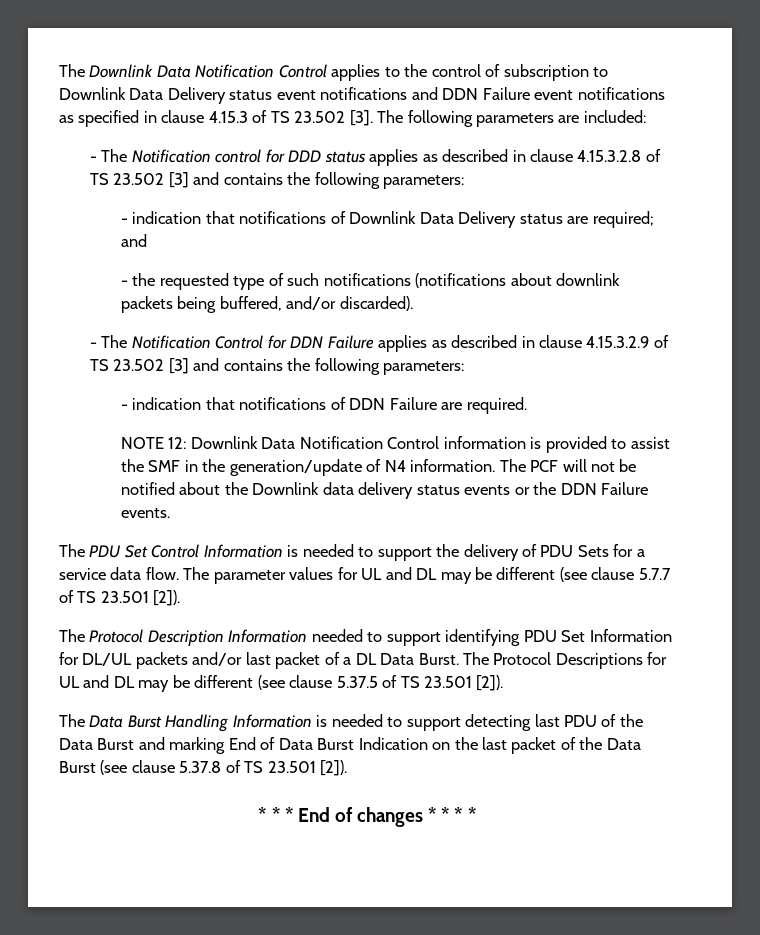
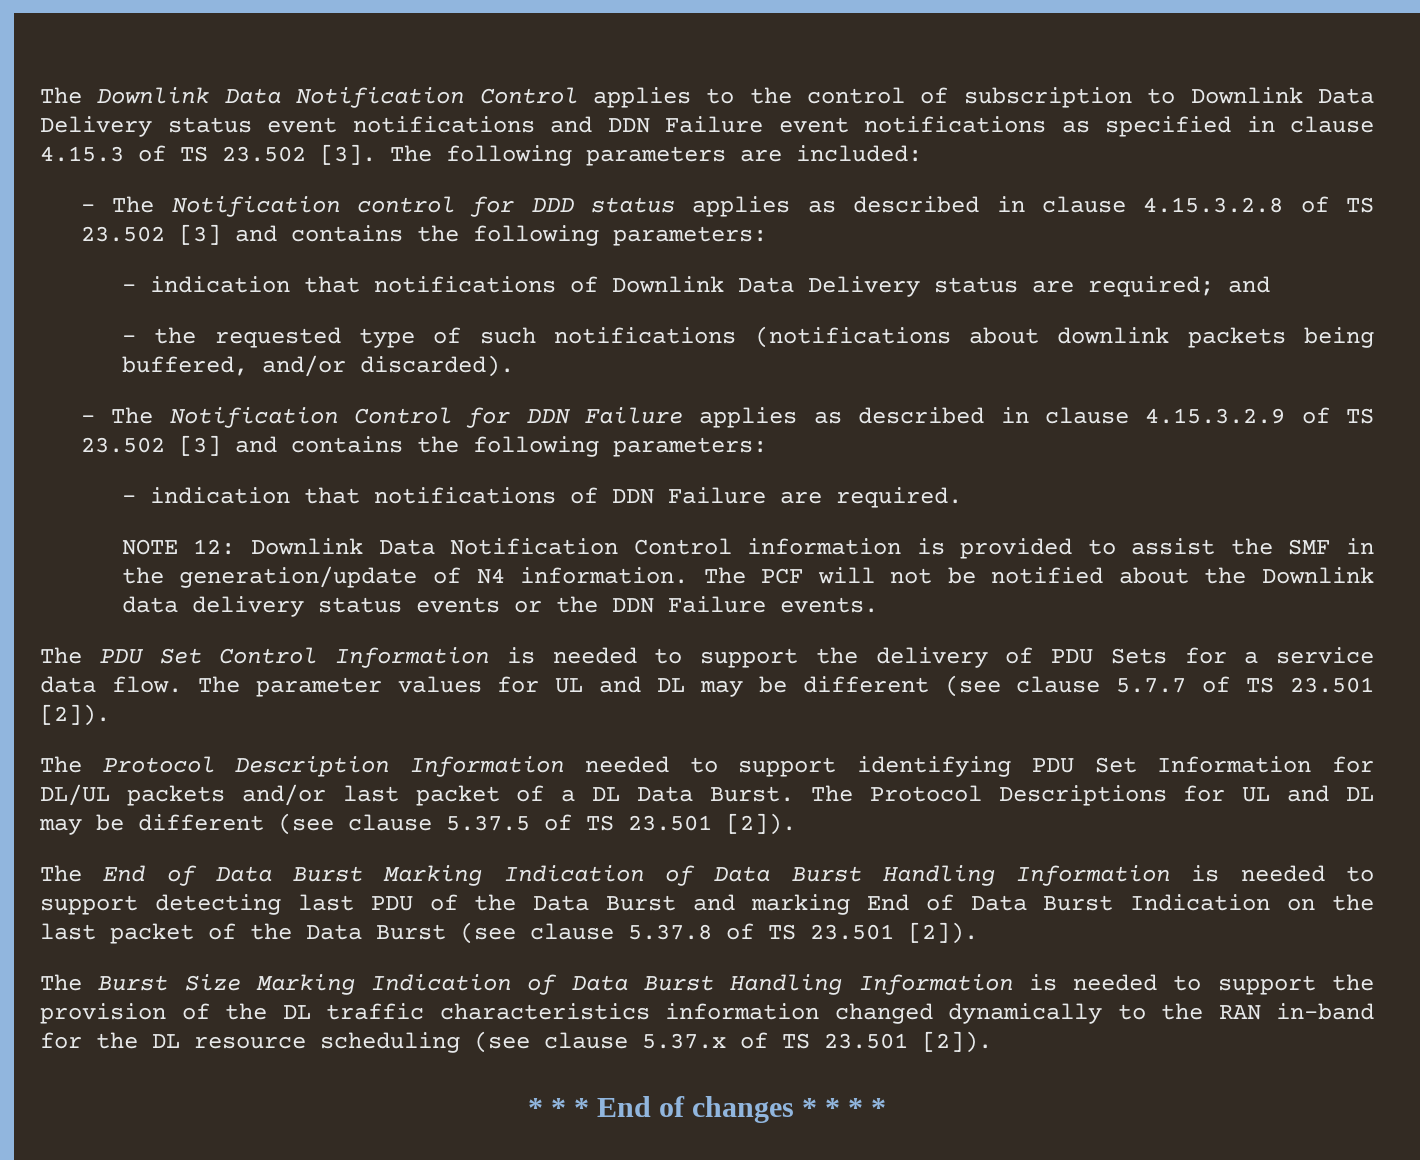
(85, 720) none -> [103,865,695,886] End of Data Burst Marking Indication of
(348, 768) none -> [40,974,1374,995] [40,1003,1374,1024] [40,1031,992,1053] // The Burst Size Marking Indication of Data Burst Handling Information is needed to support the provision of the DL traffic characteristics information changed dynamically to the RAN in-band for the DL resource scheduling (see clause 5.37.x of TS 23.501 [2]).

